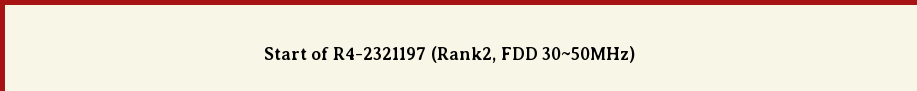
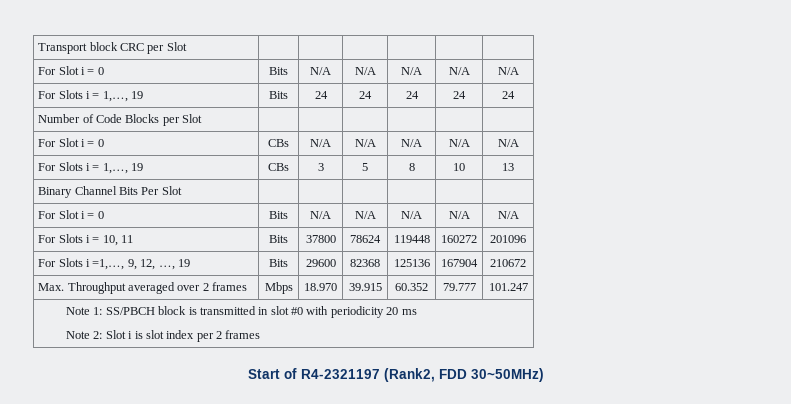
(263, 53) none -> [38,42,187,54] [38,66,104,75] [269,67,288,75] [310,67,331,75] [354,67,376,75] [401,67,422,75] [448,67,470,75] [497,67,519,75] [38,90,144,102] [269,91,288,99] [314,91,328,99] [359,91,372,99] [405,91,419,99] [453,91,466,99] [502,91,515,99] [38,114,203,126] [38,138,104,147] [268,139,289,147] [310,139,331,147] [354,139,376,147] [401,139,422,147] [448,139,470,147] [497,139,519,147] [38,162,144,174] [268,163,289,171] [317,163,324,171] [362,163,368,171] [408,163,415,171] [453,163,465,171] [502,163,514,171] [38,186,182,198] [38,210,104,219] [269,211,288,219] [310,211,331,219] [354,211,376,219] [401,211,422,219] [448,211,470,219] [497,211,519,219] [38,234,134,246] [269,235,288,243] [305,235,336,243] [350,235,381,243] [393,235,430,243] [441,235,477,243] [490,235,526,243] [38,258,190,270] [269,259,288,267] [305,259,336,267] [350,259,380,267] [393,259,430,267] [441,259,478,267] [490,259,526,267] [38,282,248,294] [264,282,293,294] [304,283,337,291] [348,283,382,291] [395,283,428,291] [442,283,476,291] [488,283,528,291] [66,306,417,318] [66,330,261,342] Transport block CRC per Slot | | | | | | // For Slot i = 0 | Bits | N/A | N/A | N/A | N/A | N/A // For Slots i = 1,…, 19 | Bits | 24 | 24 | 24 | 24 | 24 // Number of Code Blocks per Slot | | | | | | // For Slot i = 0 | CBs | N/A | N/A | N/A | N/A | N/A // For Slots i = 1,…, 19 | CBs | 3 | 5 | 8 | 10 | 13 // Binary Channel Bits Per Slot | | | | | | // For Slot i = 0 | Bits | N/A | N/A | N/A | N/A | N/A // For Slots i = 10, 11 | Bits | 37800 | 78624 | 119448 | 160272 | 201096 // For Slots i =1,…, 9, 12, …, 19 | Bits | 29600 | 82368 | 125136 | 167904 | 210672 // Max. Throughput averaged over 2 frames | Mbps | 18.970 | 39.915 | 60.352 | 79.777 | 101.247 // Note 1: SS/PBCH block is transmitted in slot #0 with periodicity 20 ms // Note 2: Slot i is slot index per 2 frames //

